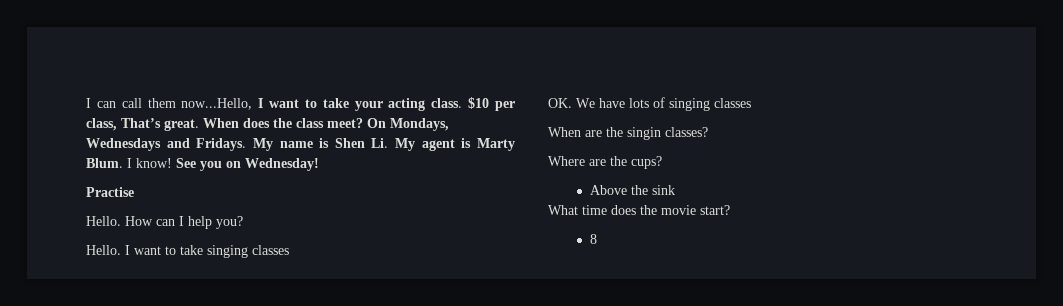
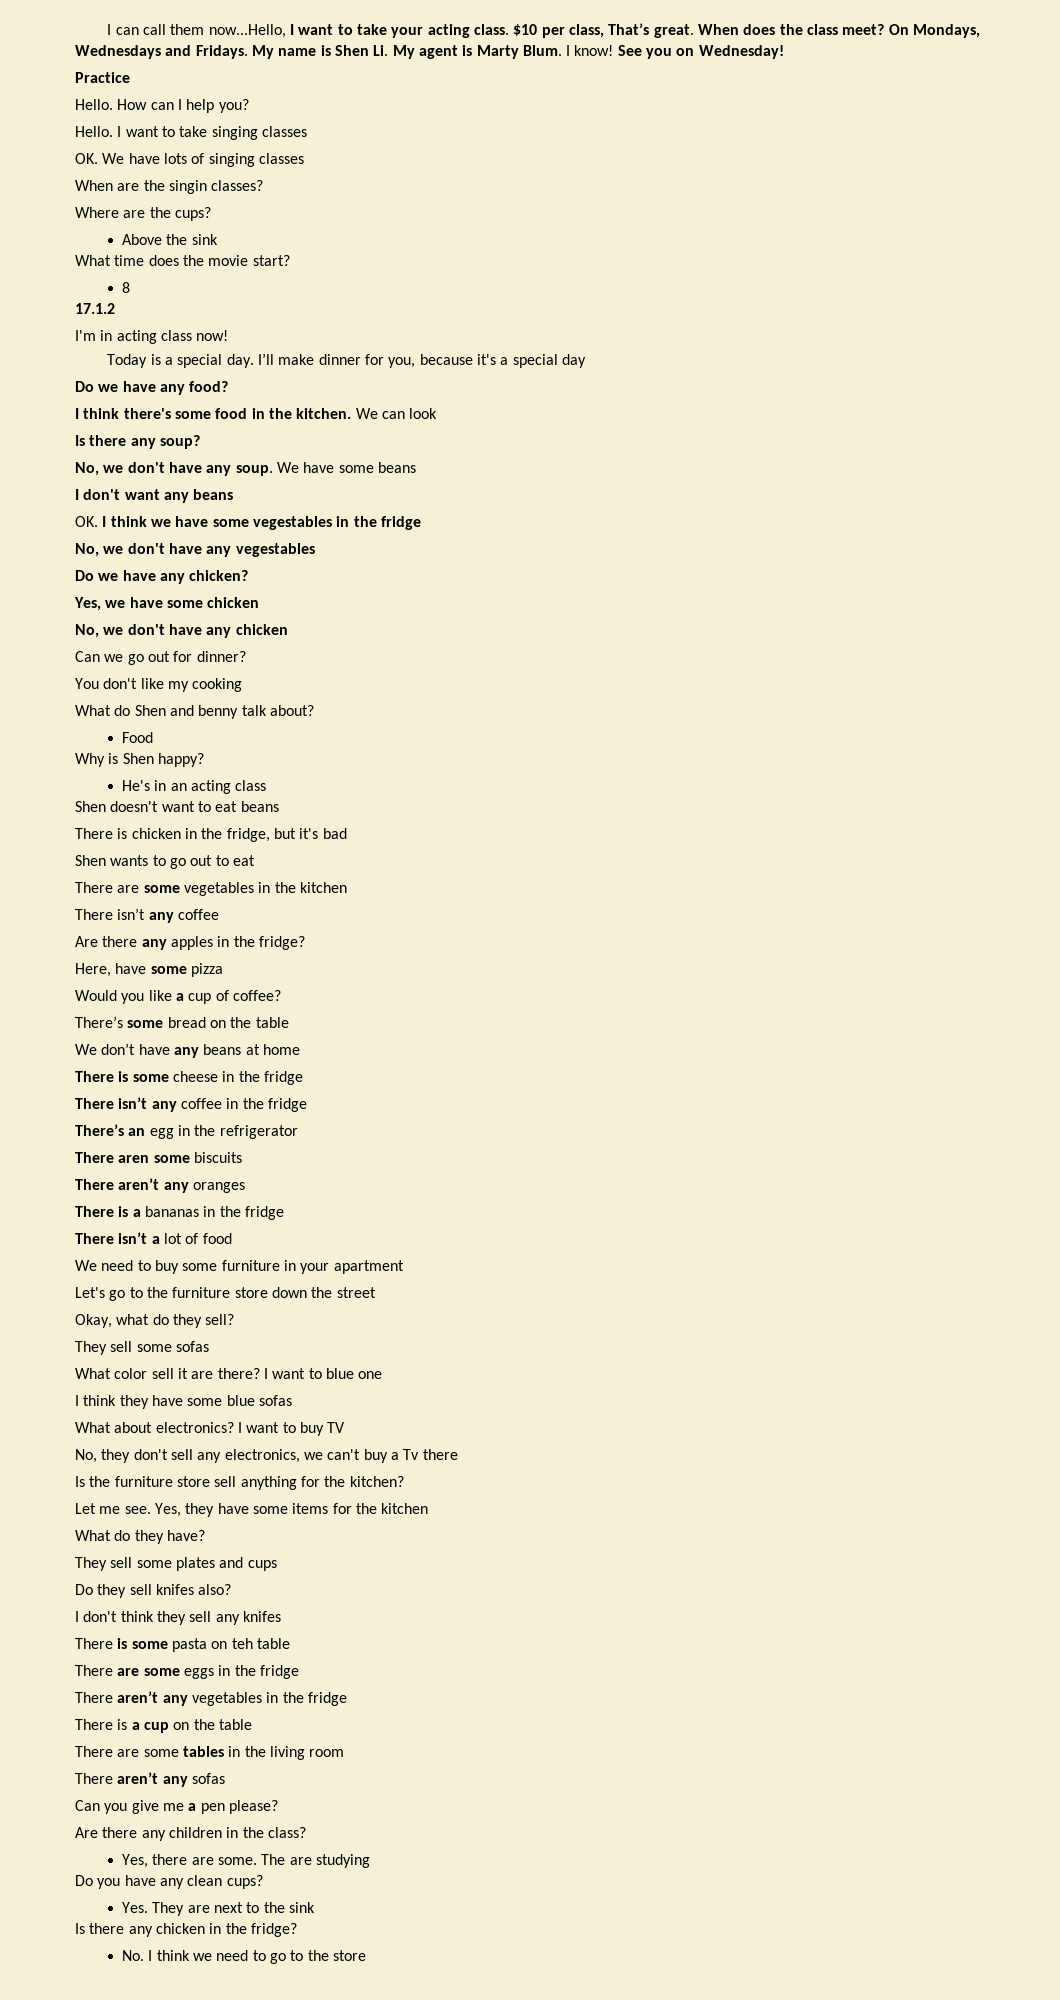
[86,187,134,197] Practise -> [75,72,130,83] Practice
(597, 239) none -> [75,303,115,314] [75,330,229,344] [107,353,586,368] [75,381,229,395] [75,408,438,419] [75,435,200,449] [75,462,416,476] [75,489,234,503] [75,516,421,530] [75,543,315,557] [75,570,249,584] [74,597,260,611] [75,624,288,638] [75,651,246,665] [75,678,243,692] [75,705,314,719] [122,732,154,743] [75,753,204,767] [122,780,267,794] [75,801,279,812] [75,828,347,842] [75,855,255,869] [75,882,347,896] [75,908,219,923] [75,936,305,950] [75,963,223,977] [75,990,281,1004] [75,1016,289,1028] [75,1043,300,1058] [75,1071,303,1085] [75,1097,307,1112] [75,1124,298,1139] [75,1152,242,1163] [75,1178,245,1193] [75,1206,284,1220] [75,1232,232,1244] [75,1260,404,1274] [75,1287,376,1301] [75,1314,235,1328] [75,1341,209,1355] [75,1368,383,1379] [75,1395,292,1409] [75,1422,346,1436] [75,1449,458,1463] [75,1476,404,1490] [75,1503,429,1517] [75,1530,205,1544] [75,1557,277,1571] [75,1584,232,1598] [75,1611,281,1625] [75,1638,290,1652] [75,1665,299,1679] [75,1691,347,1706] [75,1719,252,1733] [75,1746,345,1760] [75,1772,225,1787] [75,1800,278,1814] [75,1827,306,1841] [122,1854,371,1868] [75,1875,263,1889] [122,1902,316,1916] [75,1923,297,1937] [122,1950,367,1964] // 17.1.2 // I'm in acting class now! // Today is a special day. I’ll make dinner for you, because it's a special day // Do we have any food? // I think there's some food in the kitchen. We can look // Is there any soup? // No, we don't have any soup. We have some beans // I don't want any beans // OK. I think we have some vegestables in the fridge // No, we don't have any vegestables // Do we have any chicken? // Yes, we have some chicken // No, we don't have any chicken // Can we go out for dinner? // You don't like my cooking // What do Shen and benny talk about? // Food // Why is Shen happy? // He's in an acting class // Shen doesn't want to eat beans // There is chicken in the fridge, but it's bad // Shen wants to go out to eat // There are some vegetables in the kitchen // There isn’t any coffee // Are there any apples in the fridge? // Here, have some pizza // Would you like a cup of coffee? // There’s some bread on the table // We don’t have any beans at home // There is some cheese in the fridge // There isn’t any coffee in the fridge // There’s an egg in the refrigerator // There aren some biscuits // There aren’t any oranges // There is a bananas in the fridge // There isn’t a lot of food // We need to buy some furniture in your apartment // Let's go to the furniture store down the street // Okay, what do they sell? // They sell some sofas // What color sell it are there? I want to blue one // I think they have some blue sofas // What about electronics? I want to buy TV // No, they don't sell any electronics, we can't buy a Tv there // Is the furniture store sell anything for the kitchen? // Let me see. Yes, they have some items for the kitchen // What do they have? // They sell some plates and cups // Do they sell knifes also? // I don't think they sell any knifes // There is some pasta on teh table // There are some eggs in the fridge // There aren’t any vegetables in the fridge // There is a cup on the table // There are some tables in the living room // There aren’t any sofas // Can you give me a pen please? // Are there any children in the class? // Yes, there are some. The are studying // Do you have any clean cups? // Yes. They are next to the sink // Is there any chicken in the fridge? // No. I think we need to go to the store

